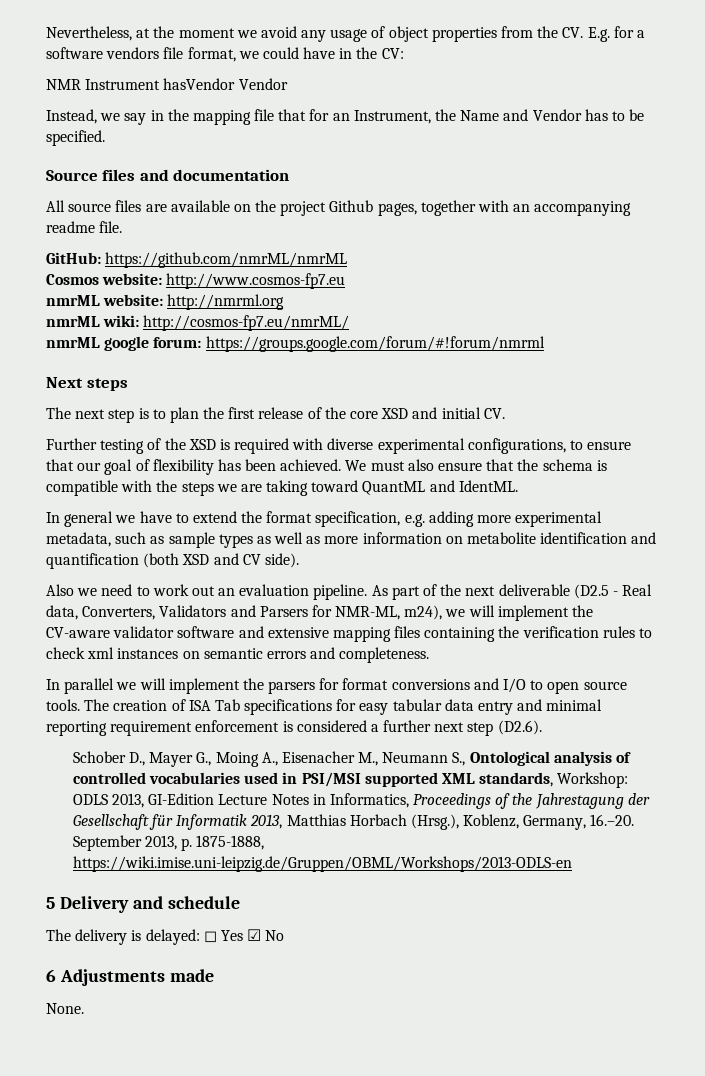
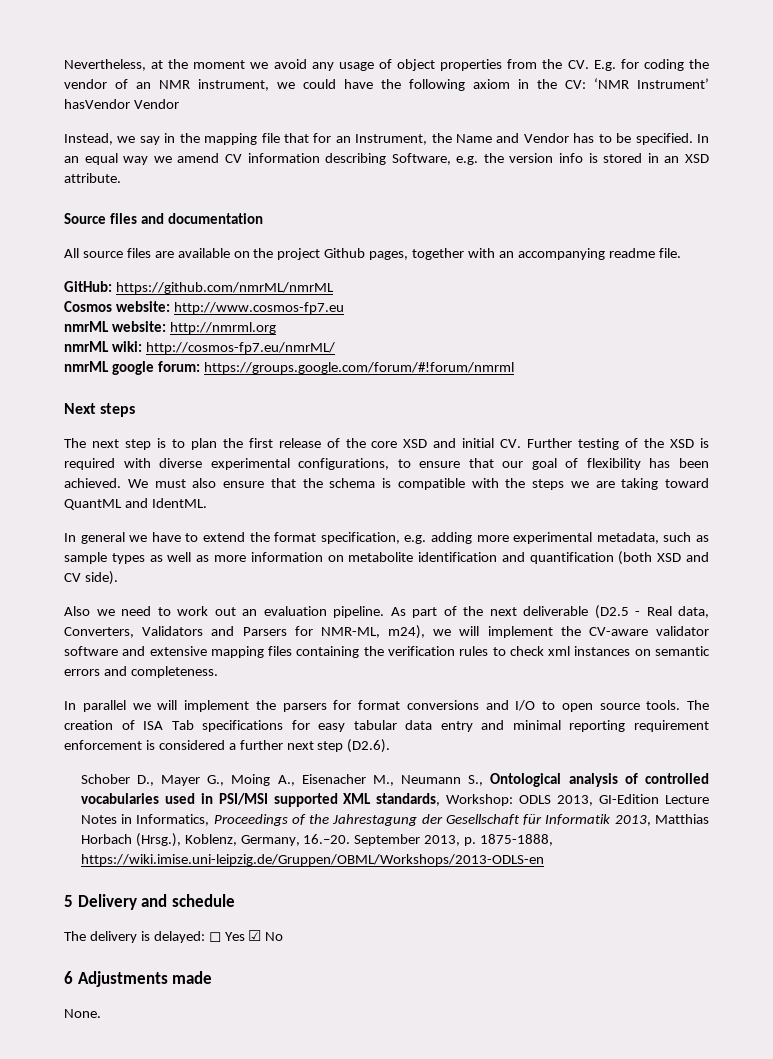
[636,30,645,38] [46,47,336,62] a software vendors file format, we could have -> [643,59,710,71] [64,79,510,91] coding the vendor of an NMR instrument, we could have the following axiom
[46,79,161,90] // NMR Instrument -> [594,78,709,89] ‘NMR Instrument’
(105, 138) none -> [697,134,710,143] [64,153,710,165] [64,173,121,183] In an equal way we amend CV information describing Software, e.g. the version info is stored in an XSD attribute.
(505, 413) // -> (522, 443) none

